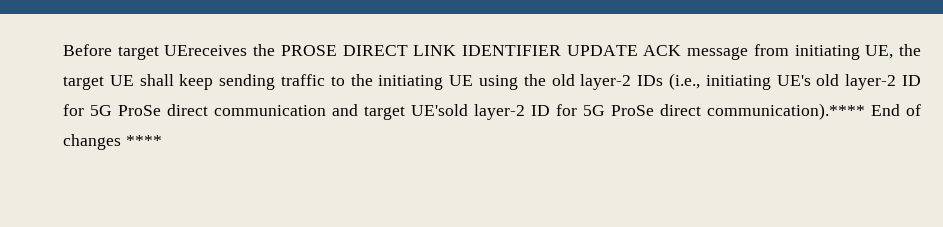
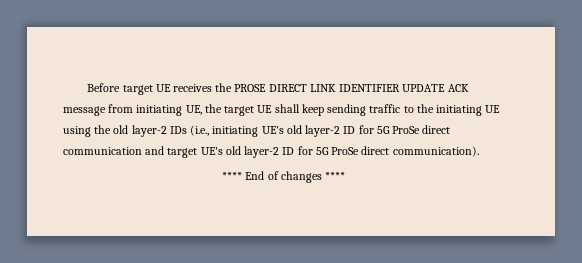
[164,45,248,56] UEreceives -> [155,84,212,92] UE receives
[411,103,865,120] UE'sold layer-2 ID for 5G ProSe direct communication).**** -> [200,146,479,158] [222,172,243,180] UE's old layer-2 ID for 5G ProSe direct communication). // ****

